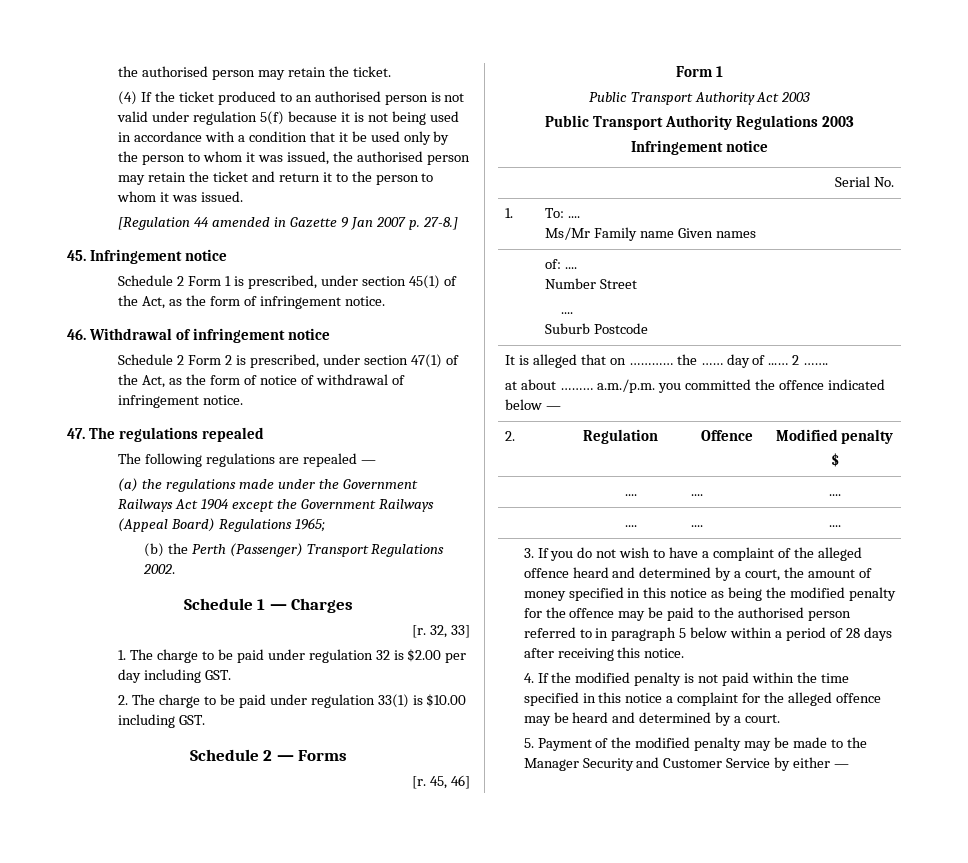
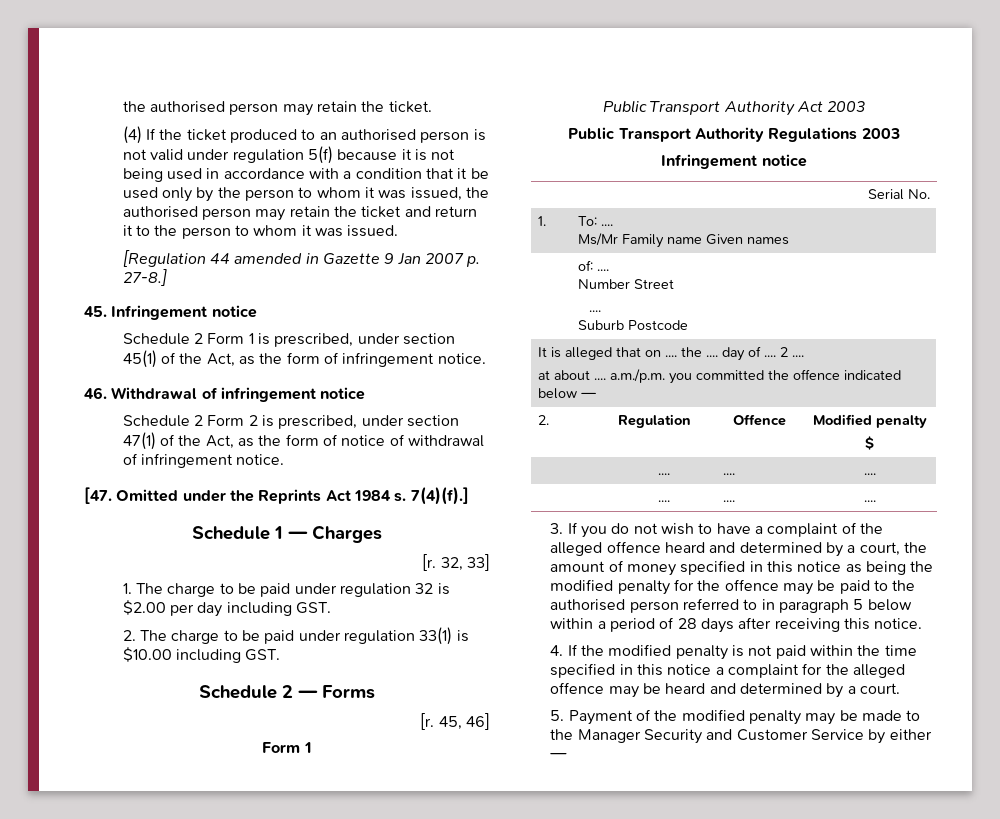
[67,427,264,442] [118,453,376,467] [118,478,418,492] [118,499,434,512] [118,518,326,532] [143,543,445,557] [142,564,175,574] 47. The regulations repealed // The following regulations are repealed — // (a) the regulations made under the Government Railways Act 1904 except the Government Railways (Appeal Board) Regulations 1965; // (b) the Perth (Passenger) Transport Regulations 2002. -> [84,487,469,505] [47. Omitted under the Reprints Act 1984 s. 7(4)(f).]
[628,354,829,368] ………… the …… day of ...… 2 ……. -> [664,346,804,361] .... the .... day of .... 2 ....
[560,388,594,390] ……… -> [593,378,606,380] ....

